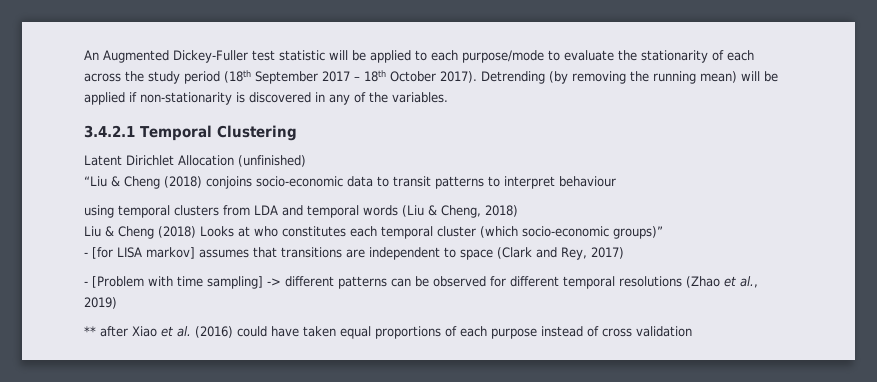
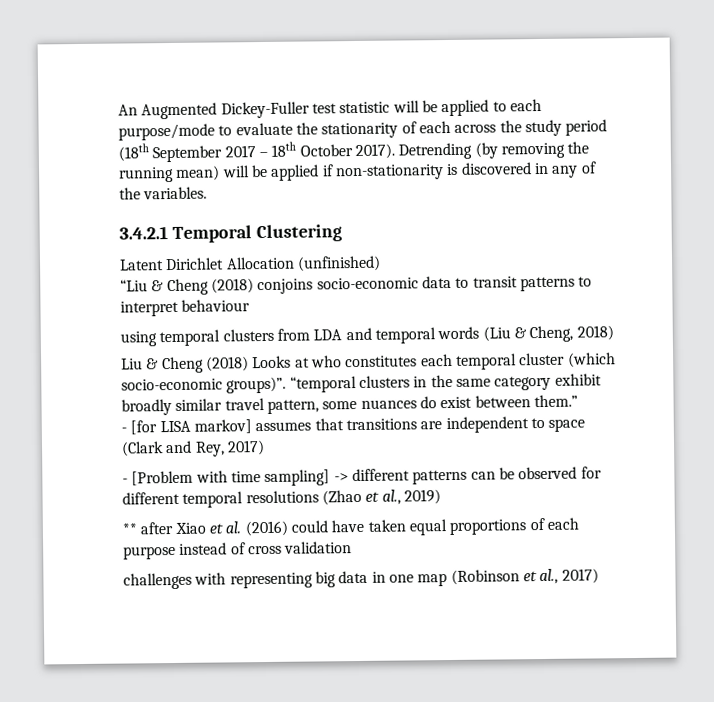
[613,226,663,239] groups)” -> [226,373,602,394] [121,394,578,416] groups)”. “temporal clusters in the same category exhibit broadly similar travel pattern, some nuances do exist between them.”
(692, 331) none -> [123,568,599,590] // challenges with representing big data in one map (Robinson et al., 2017)

